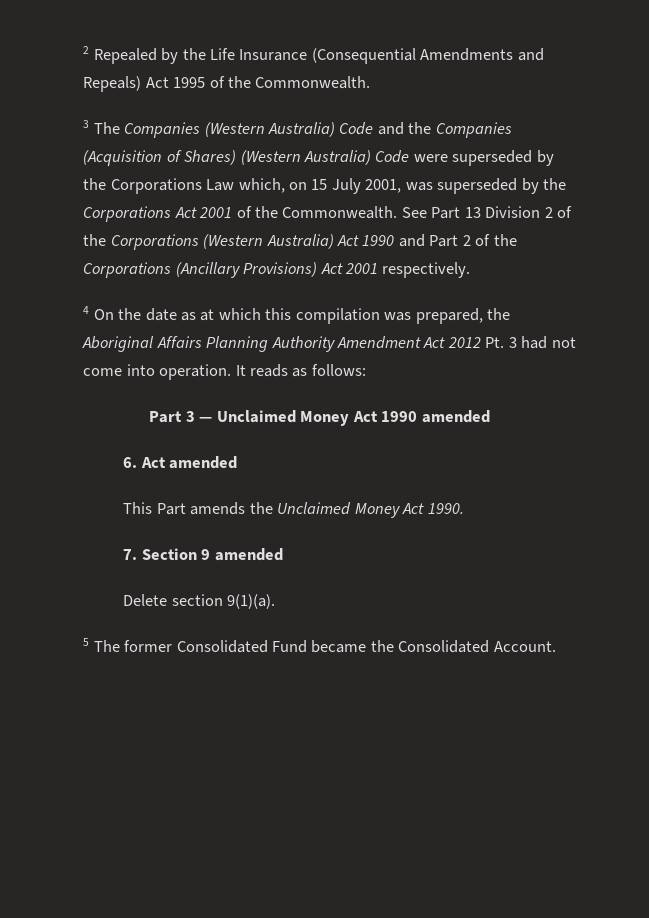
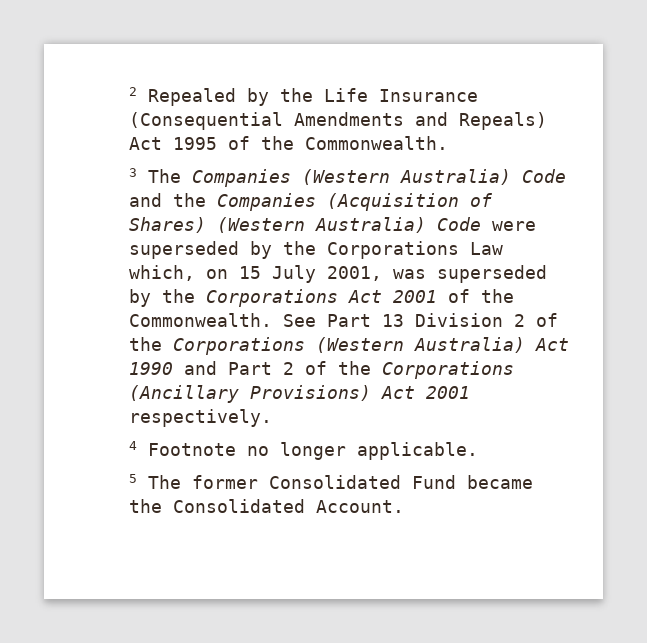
[93,308,511,324] [82,336,576,352] [83,364,366,380] [149,410,490,426] [123,456,238,469] [123,502,464,518] [123,548,283,561] [123,594,276,609] On the date as at which this compilation was prepared, the Aboriginal Affairs Planning Authority Amendment Act 2012 Pt. 3 had not come into operation. It reads as follows: // Part 3 — Unclaimed Money Act 1990 amended // 6. Act amended // This Part amends the Unclaimed Money Act 1990. // 7. Section 9 amended // Delete section 9(1)(a). -> [148,442,479,460] Footnote no longer applicable.

